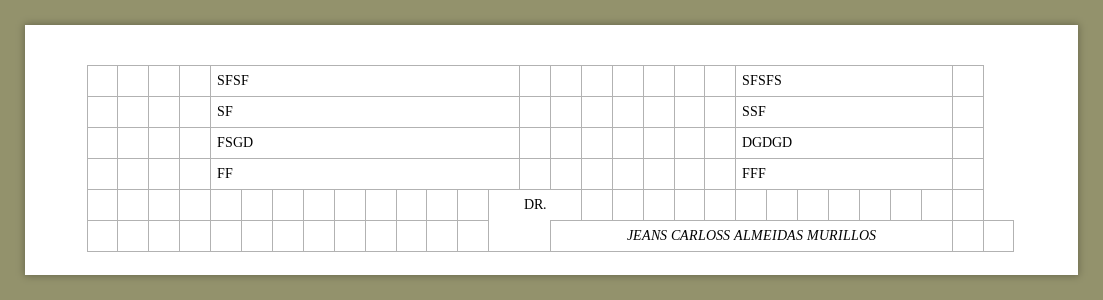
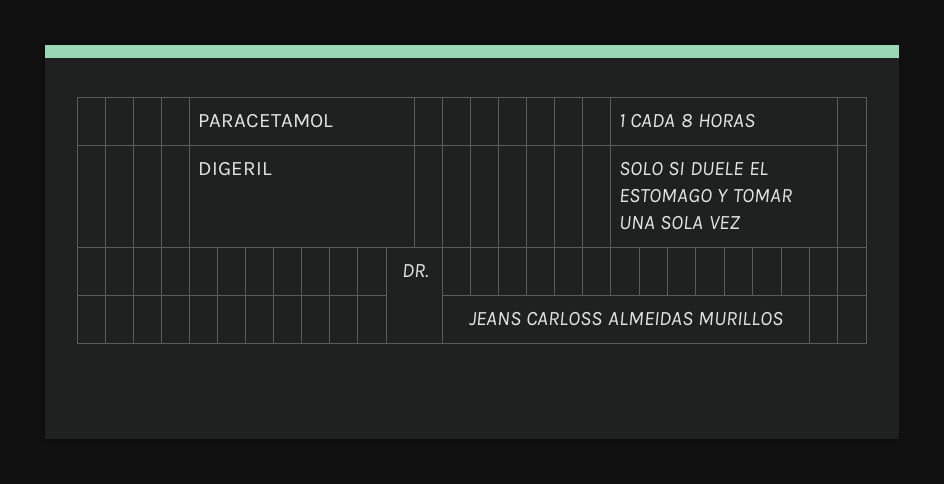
[217,75,250,85] [742,75,783,85] [217,106,234,116] [742,106,767,116] [217,137,254,147] [742,137,793,147] [217,168,234,178] [742,168,767,178] [523,199,547,209] | | | | SFSF | | | | | | | | SFSFS | // | | | | SF | | | | | | | | SSF | // | | | | FSGD | | | | | | | | DGDGD | // | | | | FF | | | | | | | | FFF | // | | | | | | | | | | | | | DR. | | | | | | | | | | | | | // | | -> [197,113,333,128] [618,113,755,128] [197,161,272,176] [618,161,768,176] [618,188,792,203] [618,215,741,230] [401,264,428,278] | | | | PARACETAMOL | | | | | | | | 1 CADA 8 HORAS | // | | | | DIGERIL | | | | | | | | SOLO SI DUELE EL ESTOMAGO Y TOMAR UNA SOLA VEZ | // | | | | | | | | | | | DR. | | | | | | | | | | | | | | | //

